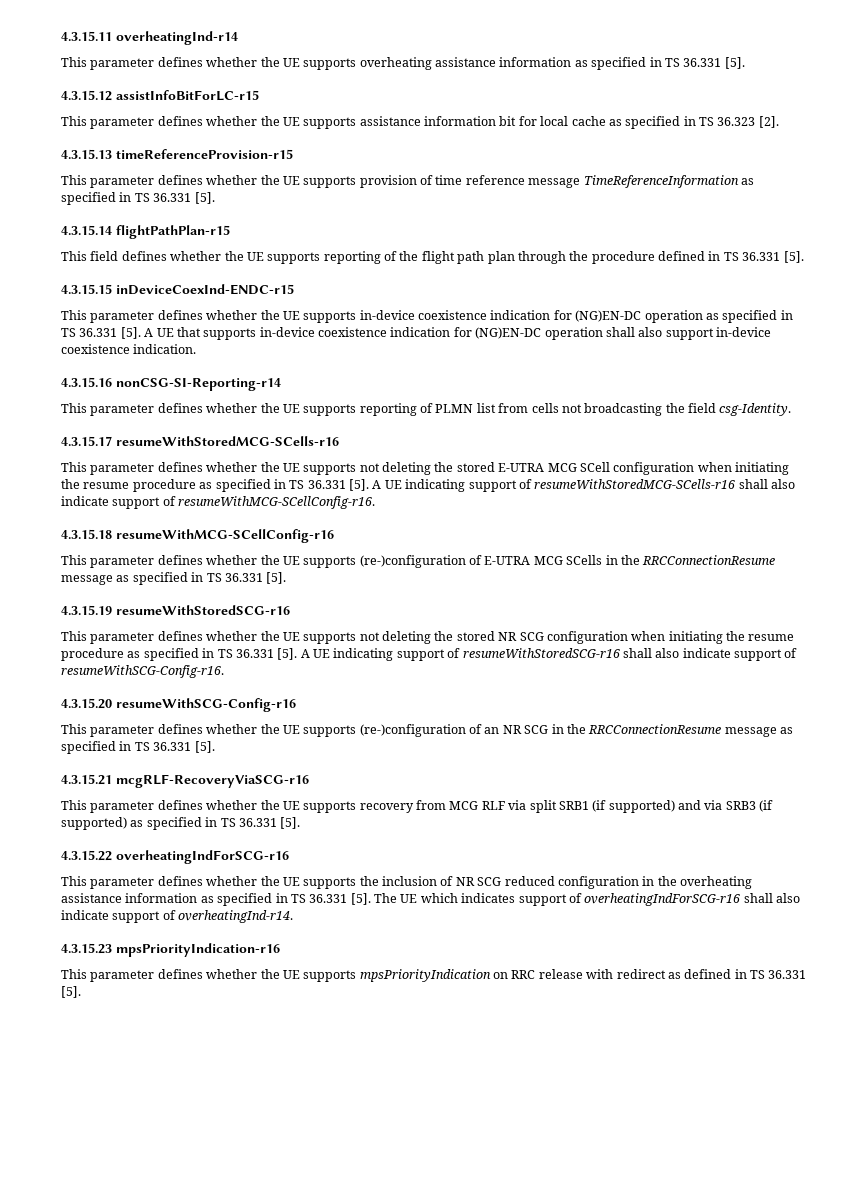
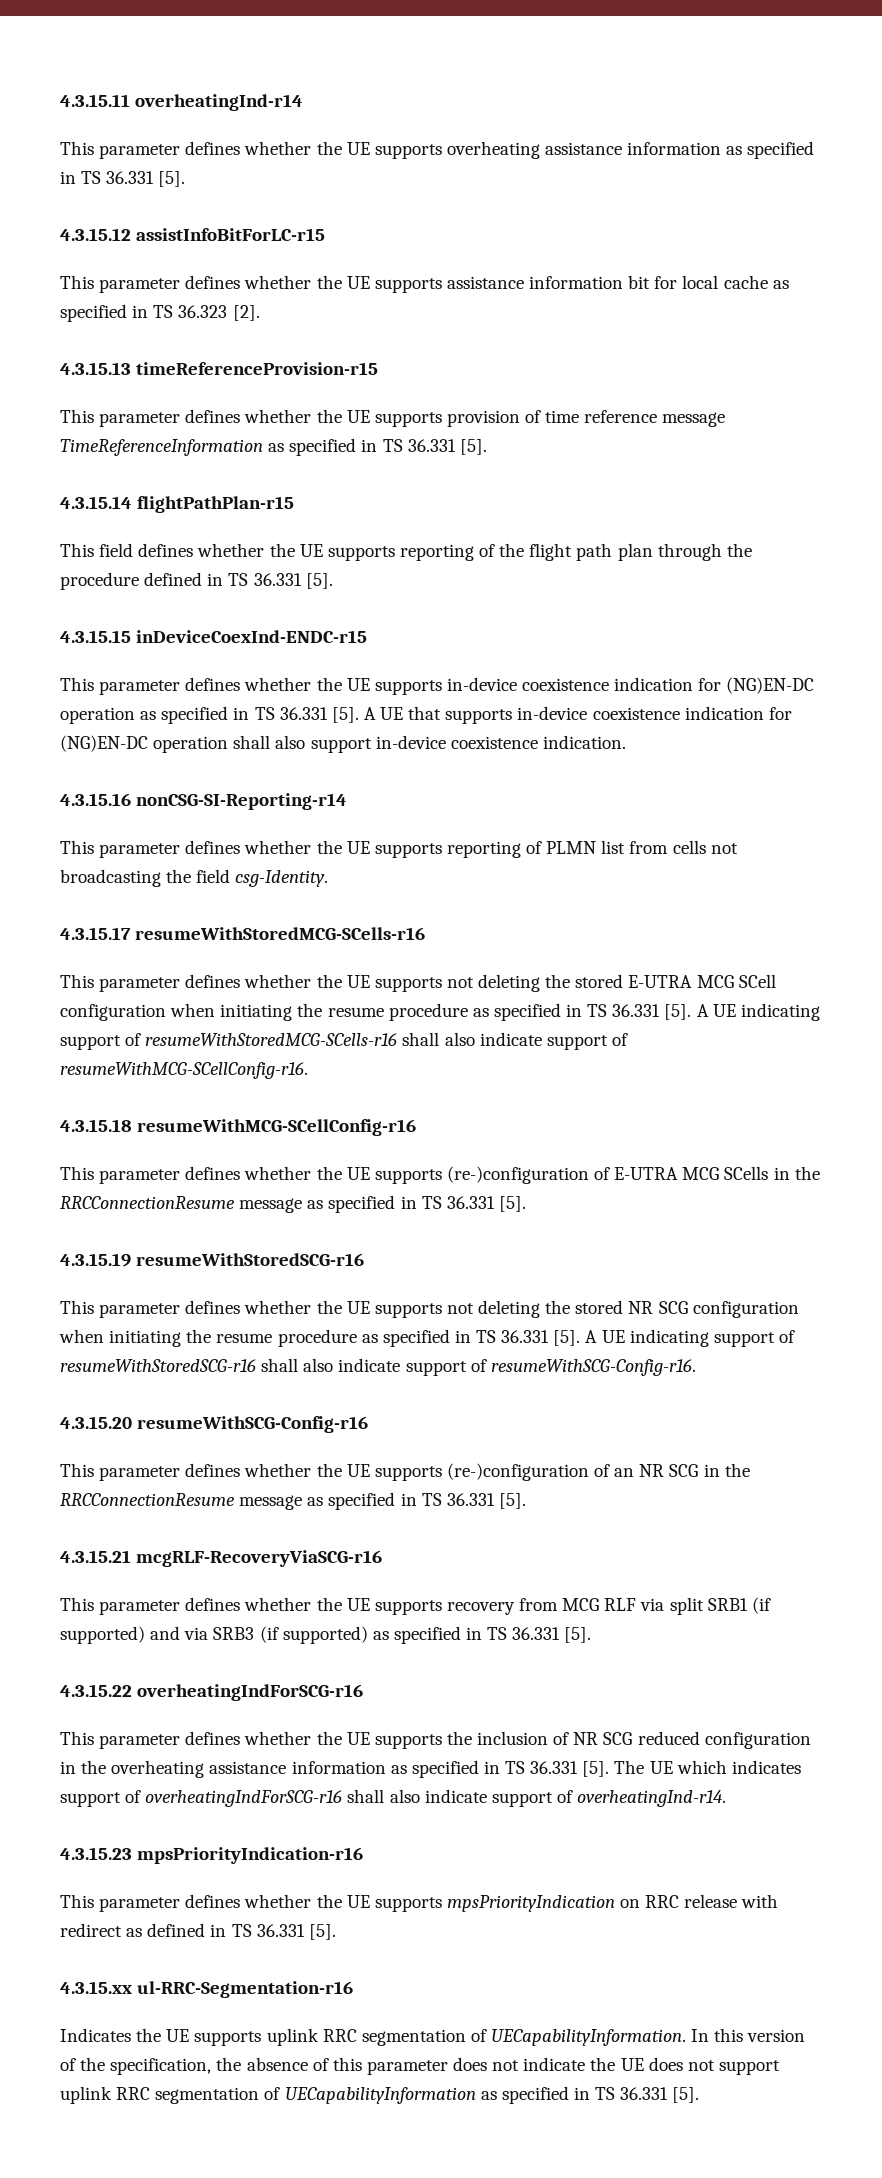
(81, 992) none -> [60,1981,354,1998] [60,2028,806,2046] [60,2057,780,2075] [60,2086,700,2104] // 4.3.15.xx ul-RRC-Segmentation-r16 // Indicates the UE supports uplink RRC segmentation of UECapabilityInformation. In this version of the specification, the absence of this parameter does not indicate the UE does not support uplink RRC segmentation of UECapabilityInformation as specified in TS 36.331 [5].

